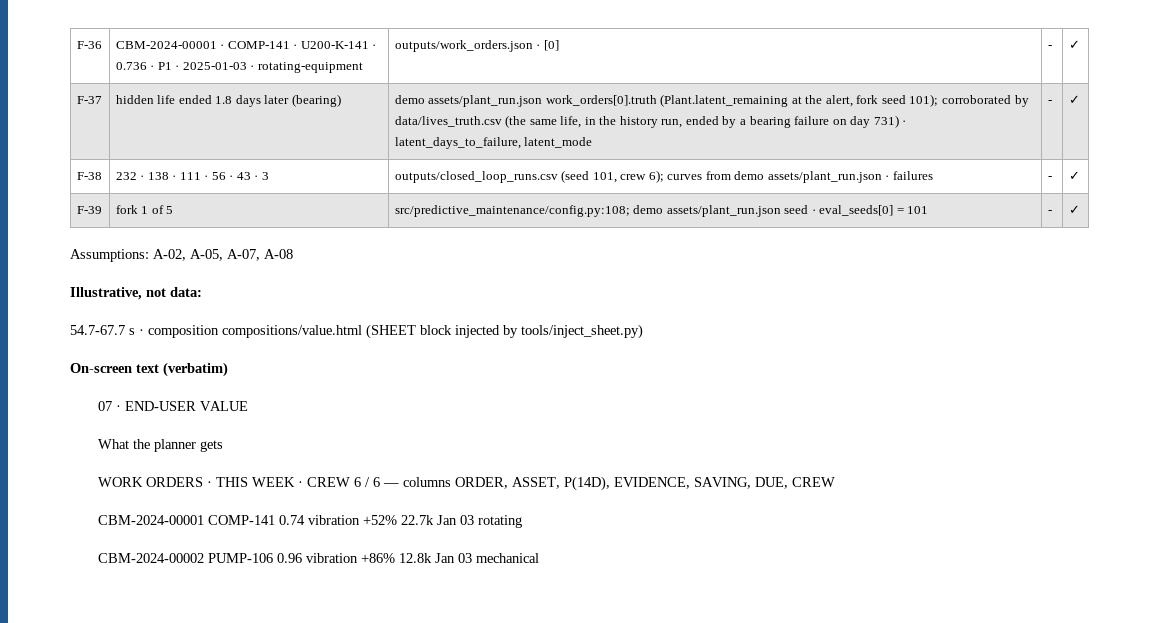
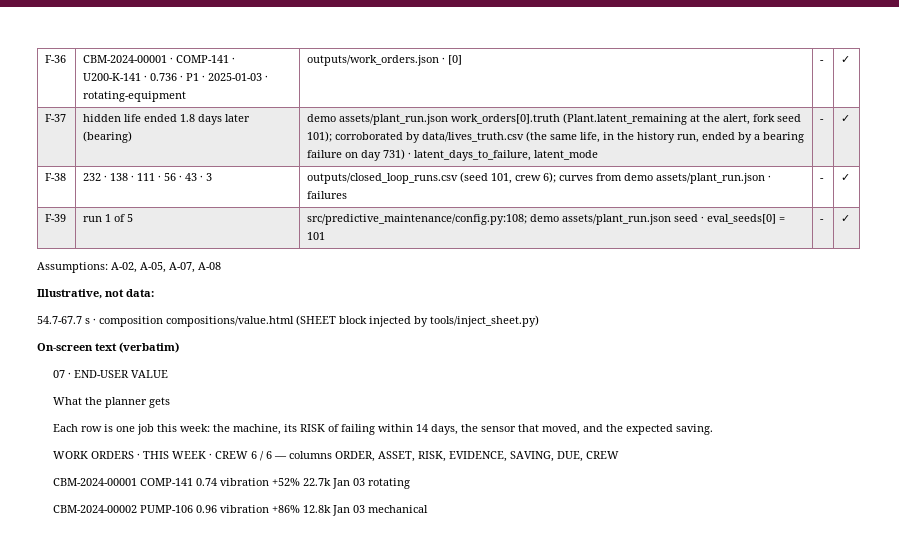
[115,205,138,214] fork -> [83,216,103,222] run
(224, 446) none -> [52,424,713,435] // Each row is one job this week: the machine, its RISK of failing within 14 days, the sensor that moved, and the expected saving.
[564,476,611,491] P(14D), -> [417,451,446,462] RISK,

